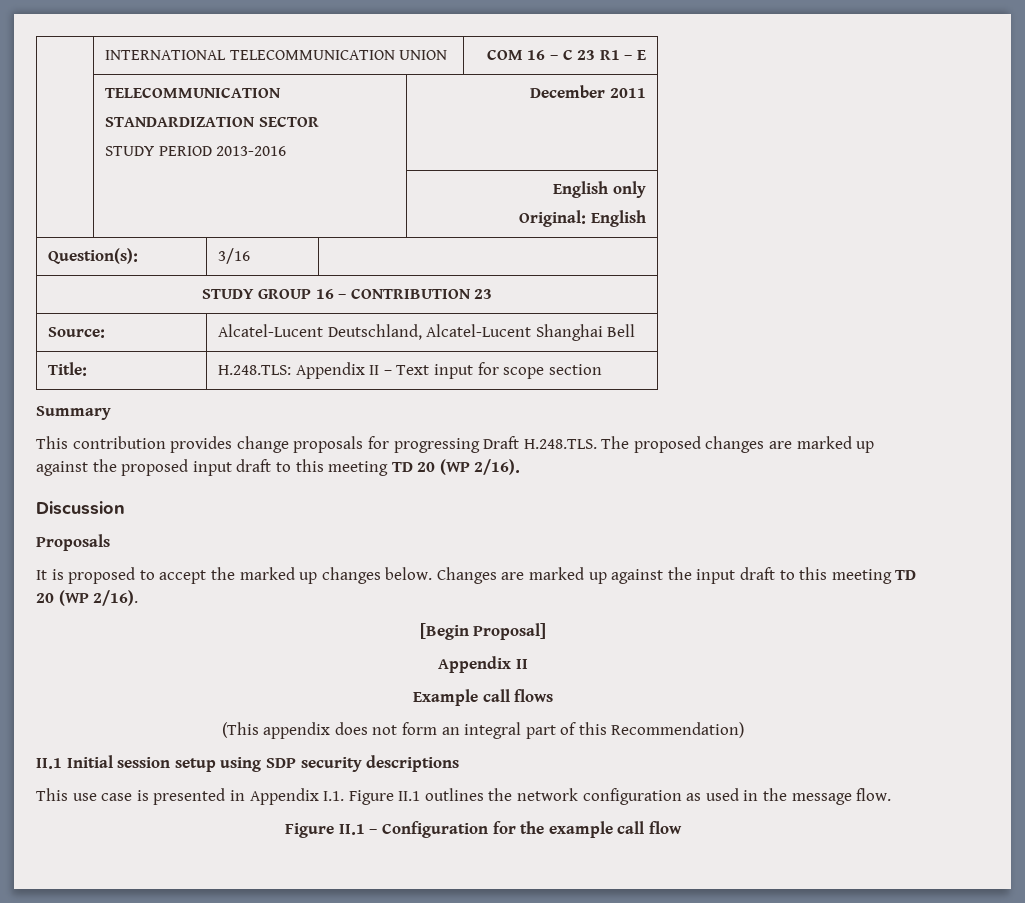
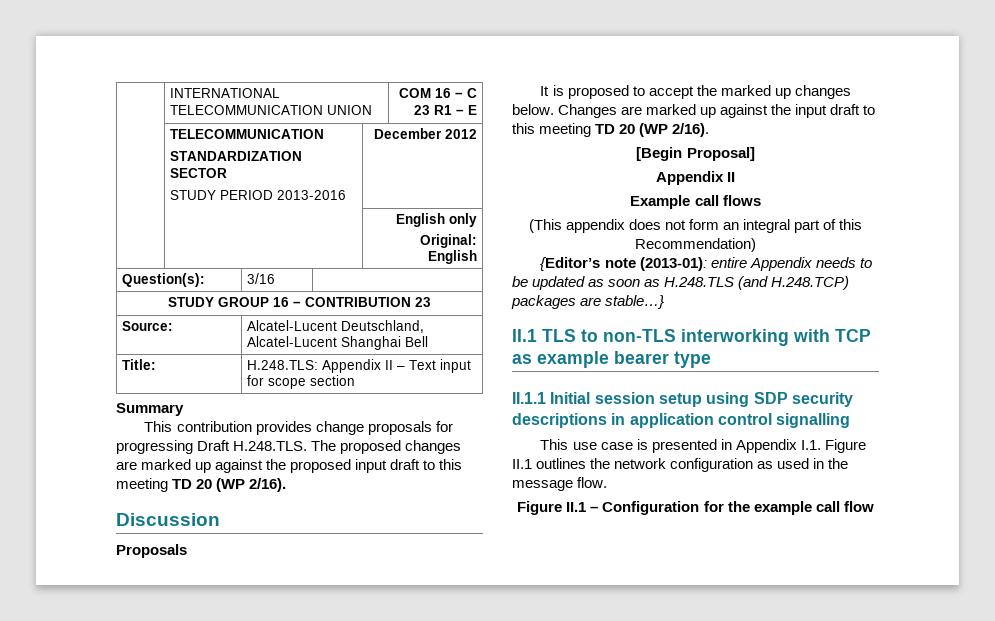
[609,88,646,98] 2011 -> [444,129,477,139] 2012
[36,758,62,769] II.1 -> [540,257,872,271] [512,276,850,290] [511,295,665,309] [512,329,871,346] [512,351,711,368] [512,392,546,404] {Editor’s note (2013-01): entire Appendix needs to be updated as soon as H.248.TLS (and H.248.TCP) packages are stable…} // II.1 TLS to non-TLS interworking with TCP as example bearer type // II.1.1
(460, 763) none -> [611,413,851,428] in application control signalling

